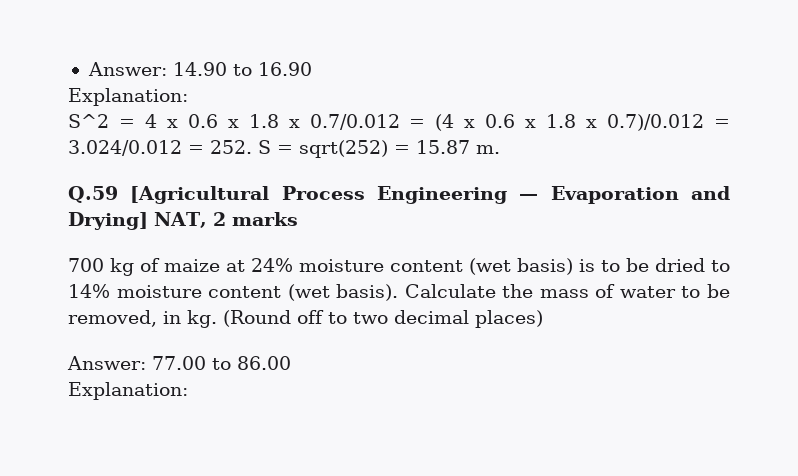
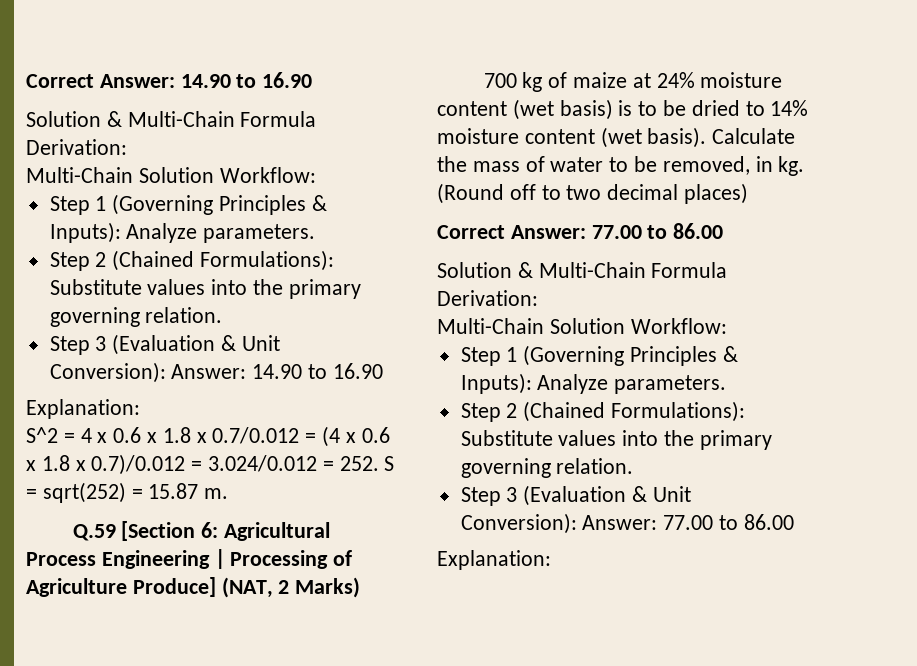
(87, 69) none -> [26,72,313,88] [26,111,317,127] [26,139,127,155] [26,167,316,183] [49,194,327,215] [49,222,316,243] [49,250,335,271] [49,279,361,299] [49,307,223,327] [49,334,280,355] [49,362,166,383] Correct Answer: 14.90 to 16.90 // Solution & Multi-Chain Formula Derivation: // Multi-Chain Solution Workflow: // Step 1 (Governing Principles & Inputs): Analyze parameters. // Step 2 (Chained Formulations): Substitute values into the primary governing relation. // Step 3 (Evaluation & Unit Conversion):
[130,186,730,204] [68,212,298,230] [Agricultural Process Engineering — Evaporation and Drying] NAT, 2 marks -> [121,521,331,541] [26,549,353,569] [26,577,361,598] [Section 6: Agricultural Process Engineering | Processing of Agriculture Produce] (NAT, 2 Marks)
(543, 319) none -> [437,223,724,239] [437,262,728,278] [437,290,538,306] [437,318,727,334] [460,345,738,366] [460,373,727,394] [460,401,746,422] [460,430,772,450] [460,458,634,478] [460,485,691,506] [460,513,577,534] Correct Answer: 77.00 to 86.00 // Solution & Multi-Chain Formula Derivation: // Multi-Chain Solution Workflow: // Step 1 (Governing Principles & Inputs): Analyze parameters. // Step 2 (Chained Formulations): Substitute values into the primary governing relation. // Step 3 (Evaluation & Unit Conversion):

